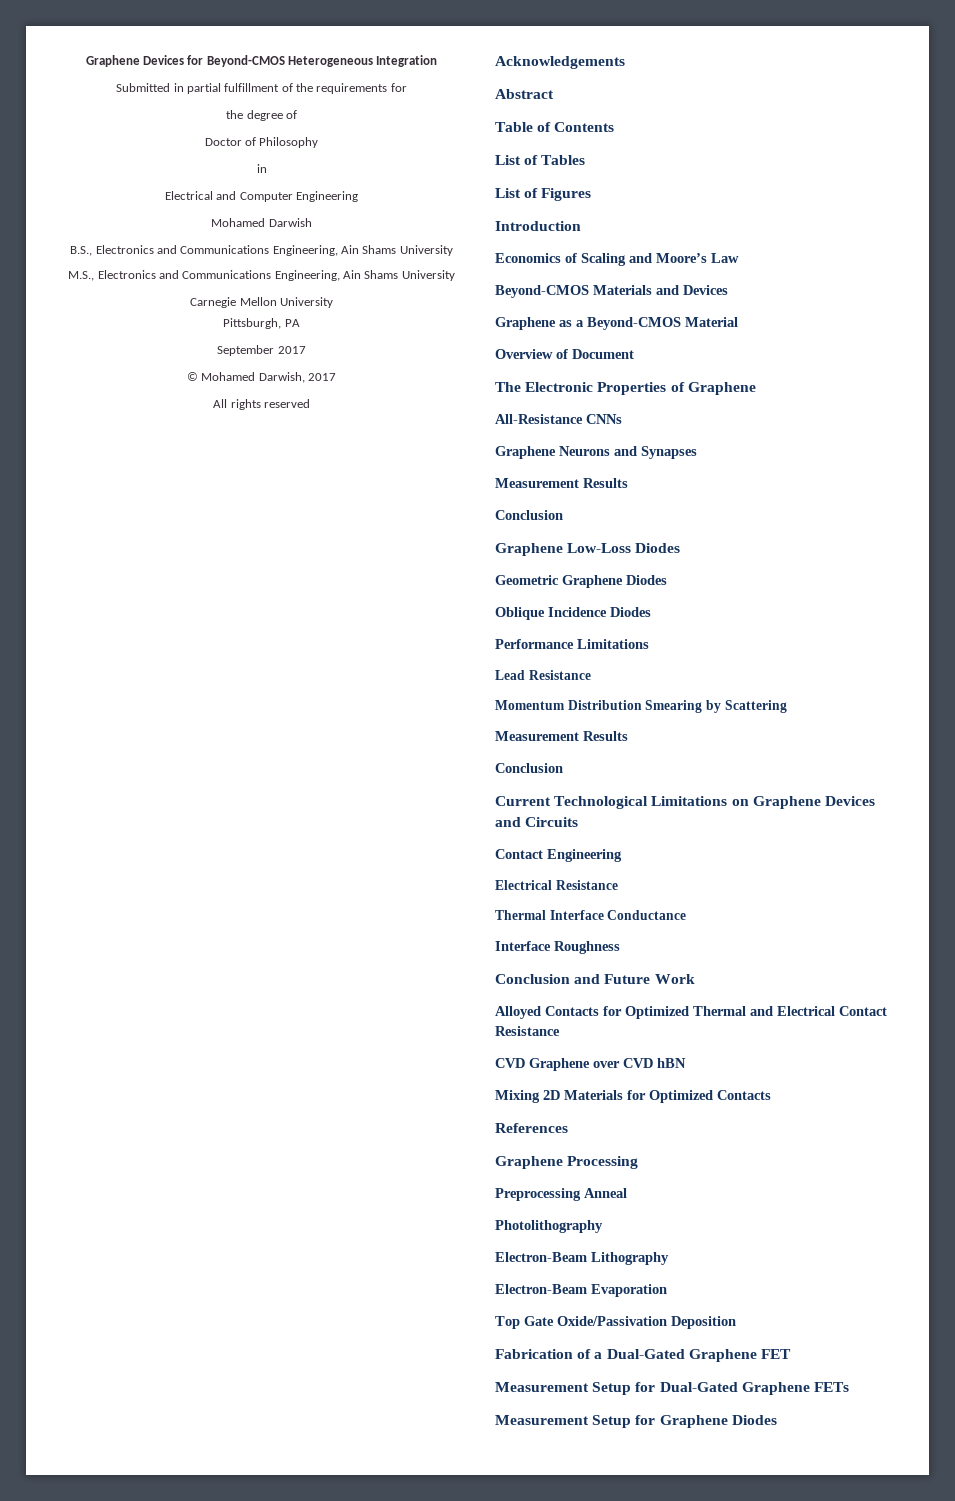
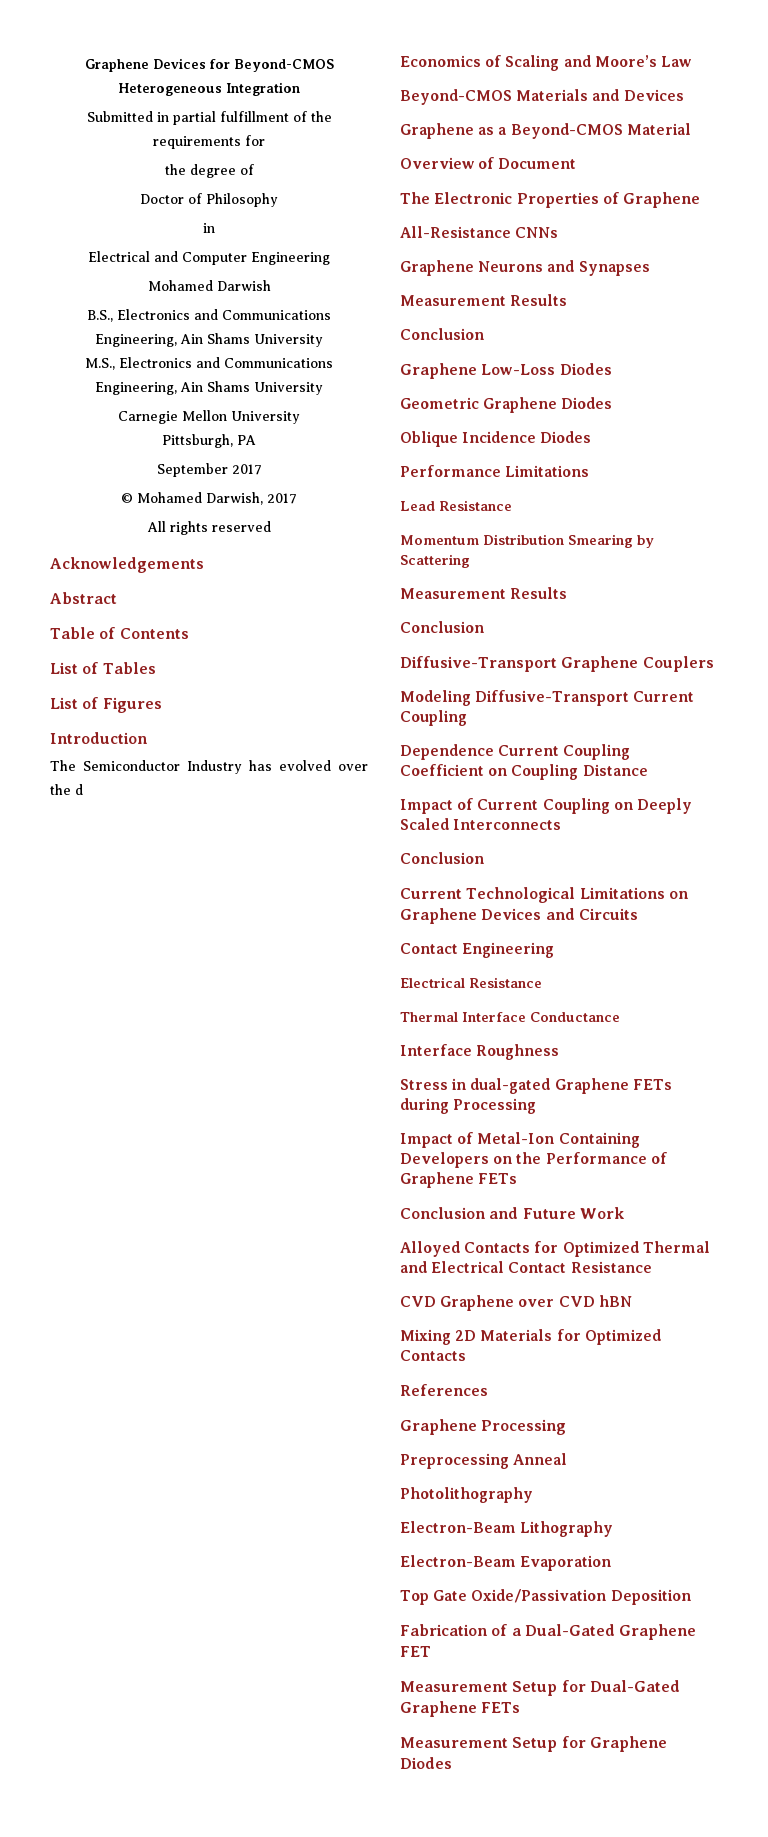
(581, 226) none -> [50,760,368,774] [50,784,83,795] // The Semiconductor Industry has evolved over the d
(563, 768) none -> [400,656,714,672] [400,690,695,706] [400,710,467,726] [400,744,631,760] [400,764,648,780] [400,798,692,814] [400,818,562,830] [400,852,484,864] // Diffusive-Transport Graphene Couplers // Modeling Diffusive-Transport Current Coupling // Dependence Current Coupling Coefficient on Coupling Distance // Impact of Current Coupling on Deeply Scaled Interconnects // Conclusion
(620, 947) none -> [400,1078,672,1094] [400,1098,537,1114] [400,1132,640,1148] [400,1152,667,1168] [400,1172,518,1188] // Stress in dual-gated Graphene FETs during Processing // Impact of Metal-Ion Containing Developers on the Performance of Graphene FETs

